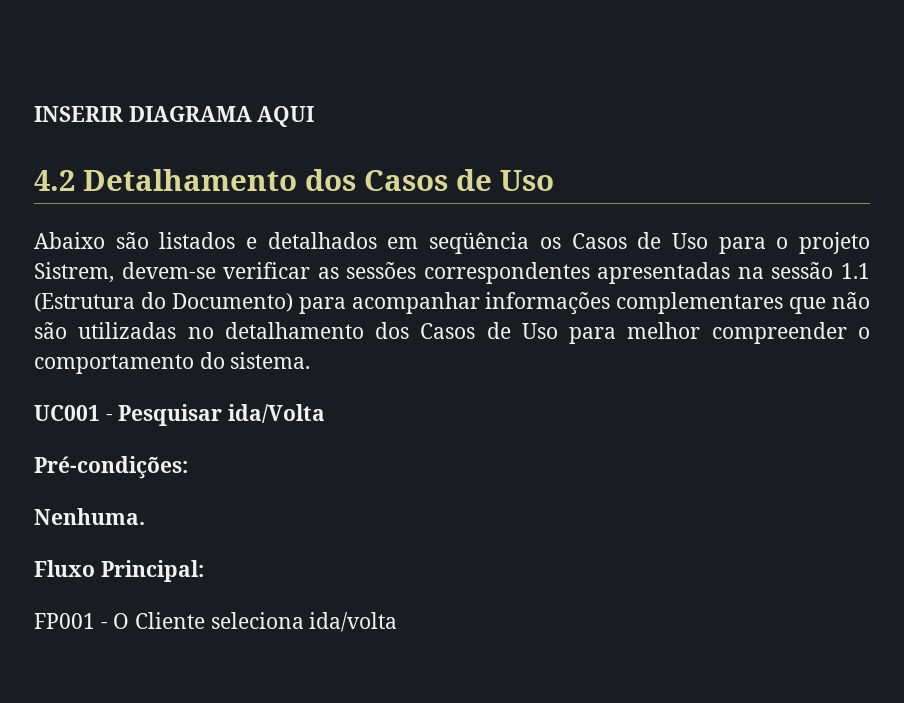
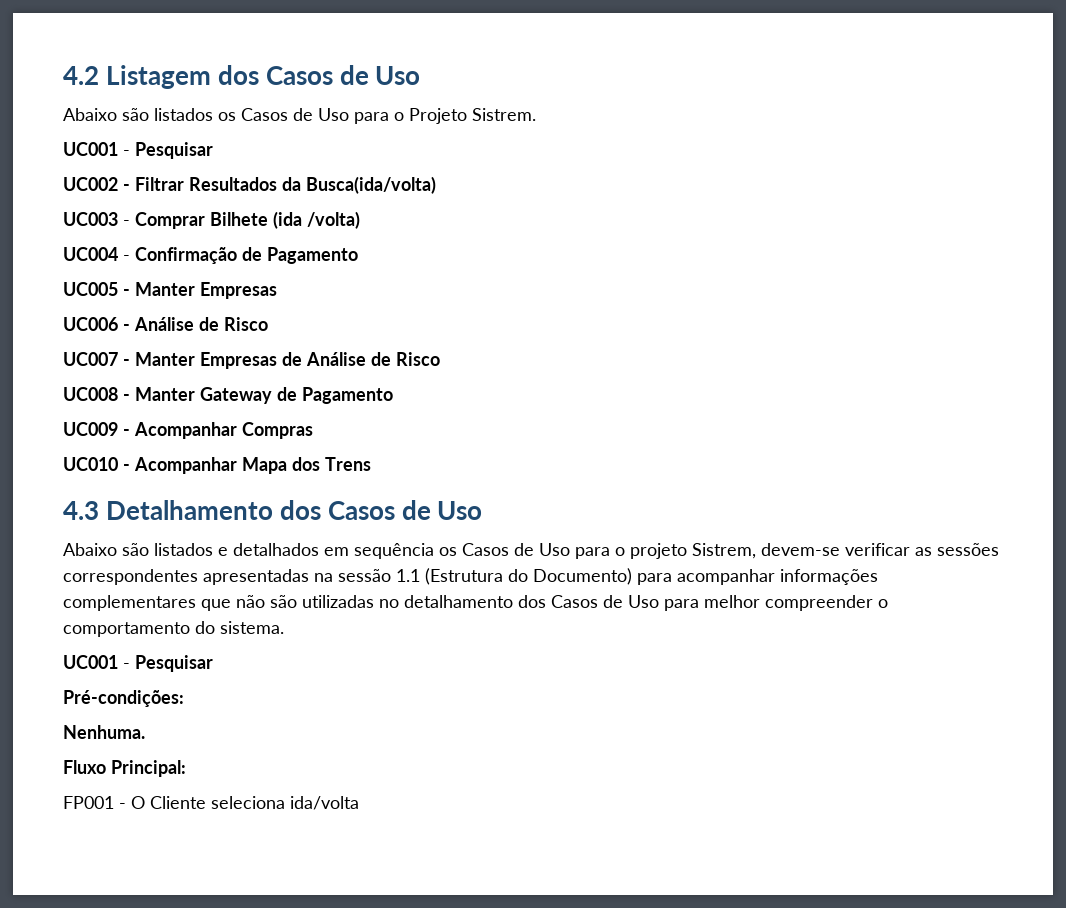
[34,106,315,127] [34,170,75,191] INSERIR DIAGRAMA AQUI // 4.2 -> [63,65,421,89] [63,108,536,124] [63,142,213,159] [63,176,436,194] [63,211,360,229] [63,247,358,264] [63,282,277,299] [63,317,268,331] [63,352,440,369] [63,387,393,404] [63,422,313,439] [63,457,371,474] [63,501,99,520] 4.2 Listagem dos Casos de Uso // Abaixo são listados os Casos de Uso para o Projeto Sistrem. // UC001 - Pesquisar // UC002 - Filtrar Resultados da Busca(ida/volta) // UC003 - Comprar Bilhete (ida /volta) // UC004 - Confirmação de Pagamento // UC005 - Manter Empresas // UC006 - Análise de Risco // UC007 - Manter Empresas de Análise de Risco // UC008 - Manter Gateway de Pagamento // UC009 - Acompanhar Compras // UC010 - Acompanhar Mapa dos Trens // 4.3
[429,232,530,254] seqüência -> [354,543,434,559] sequência
[228,404,326,423] ida/Volta -> (213, 663) none

